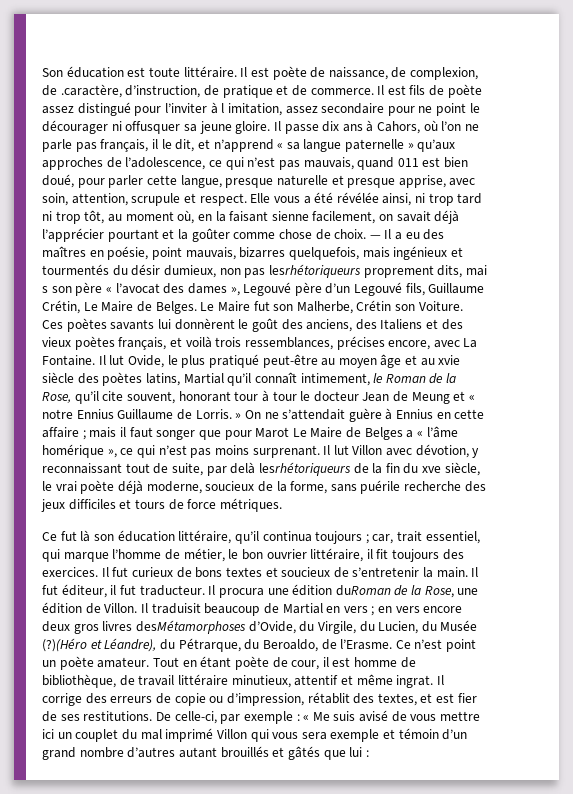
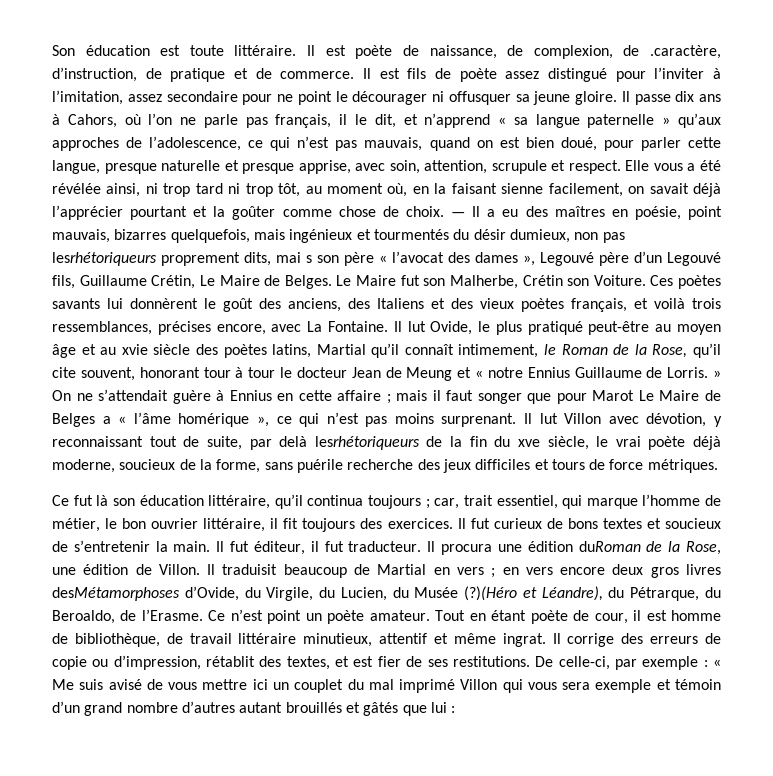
[221,103,282,116] l imitation, -> [52,90,123,105] l’imitation,
[397,158,419,167] 011 -> [476,140,493,148] on

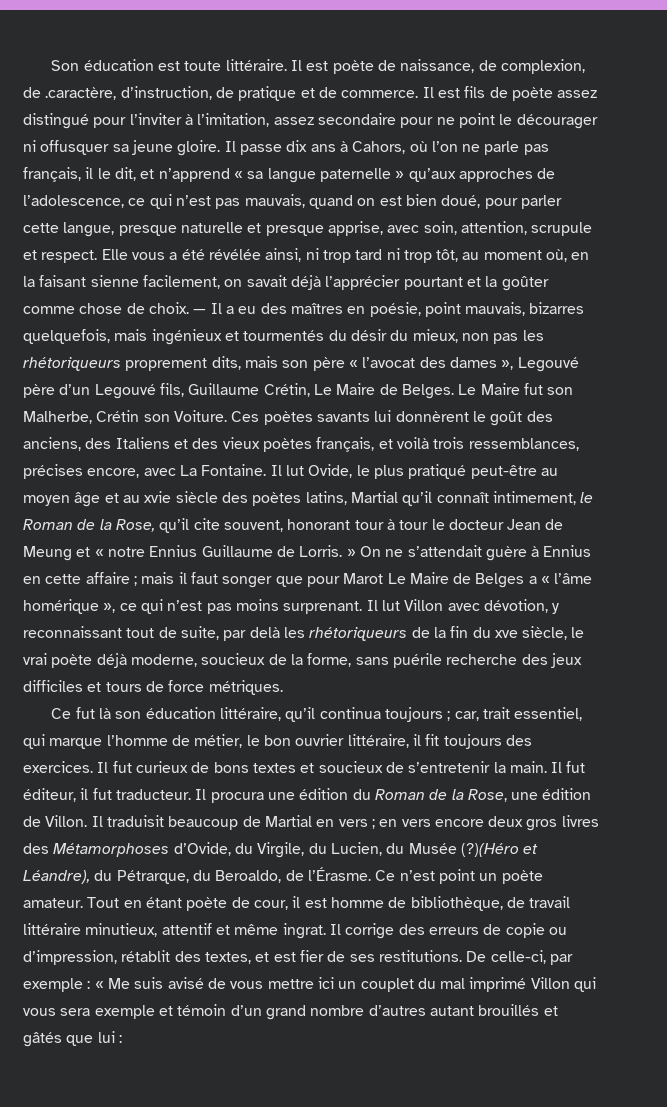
[509,229,625,243] [52,252,312,266] dumieux, non pas lesrhétoriqueurs proprement dits, mai s -> [390,329,544,344] [23,356,278,371] du mieux, non pas les rhétoriqueurs proprement dits, mais
[314,436,420,450] lesrhétoriqueurs -> [283,627,408,641] les rhétoriqueurs
[578,541,641,552] duRoman -> [352,789,425,800] du Roman
[52,587,180,601] desMétamorphoses -> [23,843,170,857] des Métamorphoses
[141,609,203,621] l’Erasme. -> [307,867,371,881] l’Érasme.

